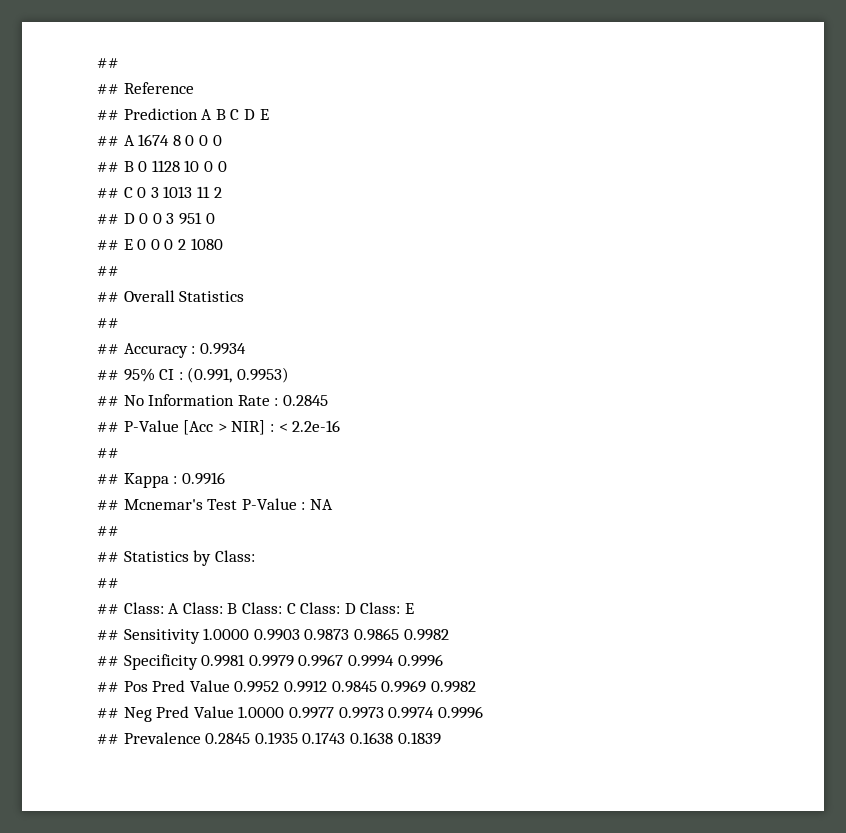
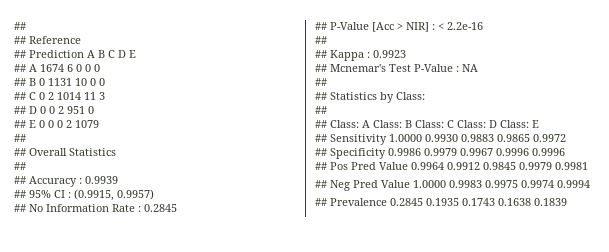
[172,135,181,146] 8 -> [67,64,73,72] 6
[151,160,180,172] 1128 -> [48,78,72,86] 1131
[150,186,222,198] 3 1013 11 2 -> [48,92,105,100] 2 1014 11 3
[166,213,175,224] 3 -> [58,106,64,114] 2
[190,238,223,250] 1080 -> [75,120,99,128] 1079
[199,343,246,355] 0.9934 -> [85,176,118,184] 0.9939
[187,367,289,383] (0.991, 0.9953) -> [74,189,154,201] (0.9915, 0.9957)
[181,472,225,485] 0.9916 -> [373,50,406,58] 0.9923
[253,628,449,641] 0.9903 0.9873 0.9865 0.9982 -> [425,134,566,142] 0.9930 0.9883 0.9865 0.9972
[201,654,246,667] 0.9981 -> [388,148,421,156] 0.9986
[347,655,394,667] 0.9994 -> [496,148,529,156] 0.9996
[234,681,280,693] 0.9952 -> [411,162,444,170] 0.9964
[381,680,476,693] 0.9969 0.9982 -> [519,162,588,170] 0.9979 0.9981
[288,706,483,719] 0.9977 0.9973 0.9974 0.9996 -> [449,180,590,188] 0.9983 0.9975 0.9974 0.9994

